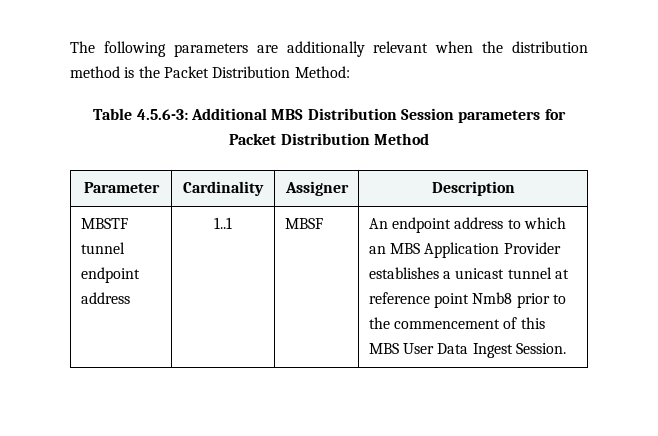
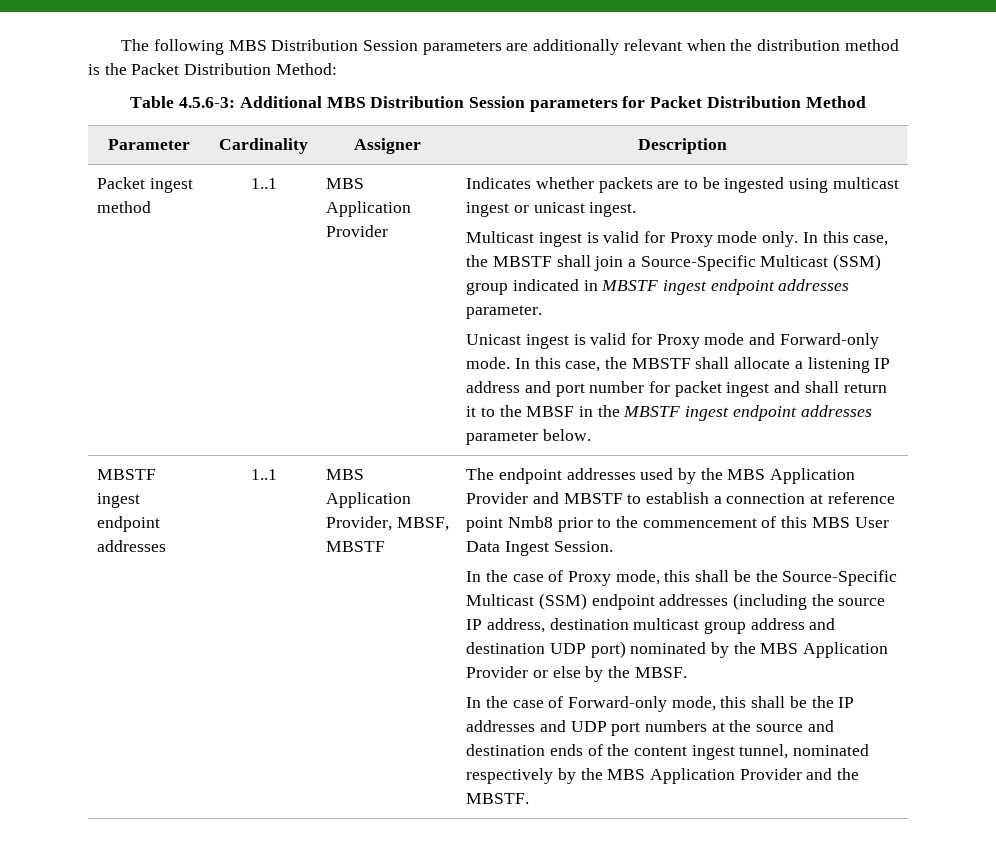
(166, 49) none -> [228,39,418,51] MBS Distribution Session
[80,218,128,229] [80,242,125,254] [80,267,140,283] [80,292,130,304] [214,217,233,229] [284,218,323,229] [368,217,566,233] [368,242,561,258] [368,267,552,279] MBSTF tunnel endpoint address | 1..1 | MBSF | An endpoint address to which an MBS Application Provider establishes a unicast tunnel -> [97,177,193,193] [97,201,152,213] [250,178,277,189] [326,178,365,189] [326,201,412,217] [326,225,389,237] [466,177,899,193] [466,202,637,217] [466,231,889,247] [466,254,882,271] [466,279,850,295] [466,305,543,319] [466,333,879,349] [466,357,891,373] [466,381,887,397] [466,405,872,421] [466,429,591,445] [97,469,157,480] [97,493,141,508] [97,516,161,532] [97,540,167,552] [250,469,277,480] [326,469,365,480] [326,492,412,508] [326,516,449,531] [326,541,386,552] [466,468,856,484] [466,492,806,504] Packet ingest method | 1..1 | MBS Application Provider | Indicates whether packets are to be ingested using multicast ingest or unicast ingest. // Multicast ingest is valid for Proxy mode only. In this case, the MBSTF shall join a Source-Specific Multicast (SSM) group indicated in MBSTF ingest endpoint addresses parameter. // Unicast ingest is valid for Proxy mode and Forward-only mode. In this case, the MBSTF shall allocate a listening IP address and port number for packet ingest and shall return it to the MBSF in the MBSTF ingest endpoint addresses parameter below. // MBSTF ingest endpoint addresses | 1..1 | MBS Application Provider, MBSF, MBSTF | The endpoint addresses used by the MBS Application Provider and MBSTF to establish a connection
(566, 348) none -> [466,570,898,586] [466,593,886,610] [466,618,836,634] [466,641,889,658] [466,666,687,682] [466,696,855,712] [466,720,834,736] [466,744,870,760] [466,768,860,784] [466,793,530,804] // In the case of Proxy mode, this shall be the Source-Specific Multicast (SSM) endpoint addresses (including the source IP address, destination multicast group address and destination UDP port) nominated by the MBS Application Provider or else by the MBSF. // In the case of Forward-only mode, this shall be the IP addresses and UDP port numbers at the source and destination ends of the content ingest tunnel, nominated respectively by the MBS Application Provider and the MBSTF.

